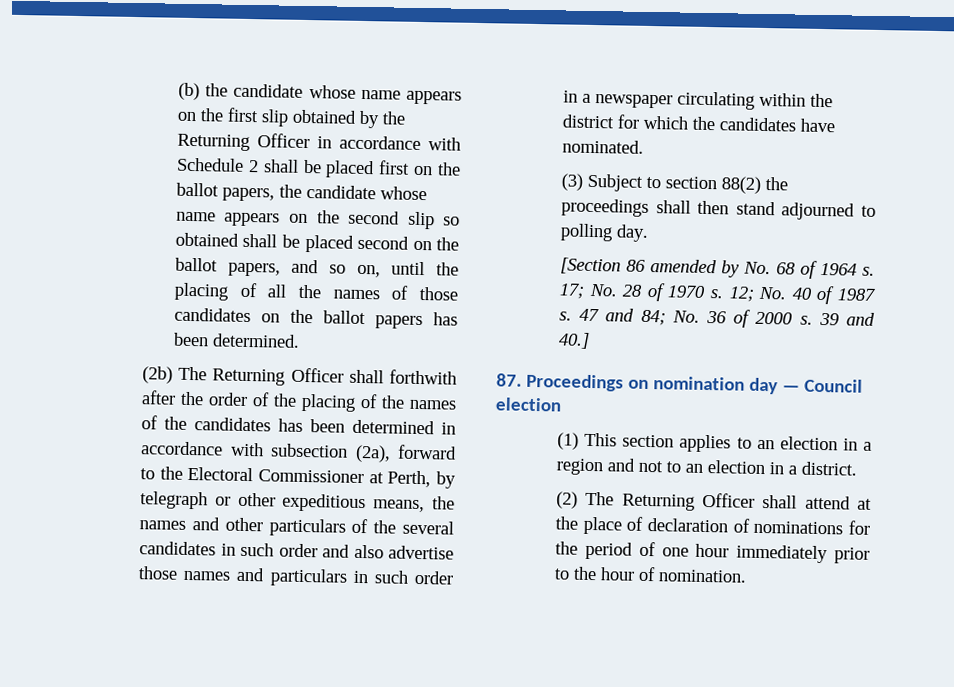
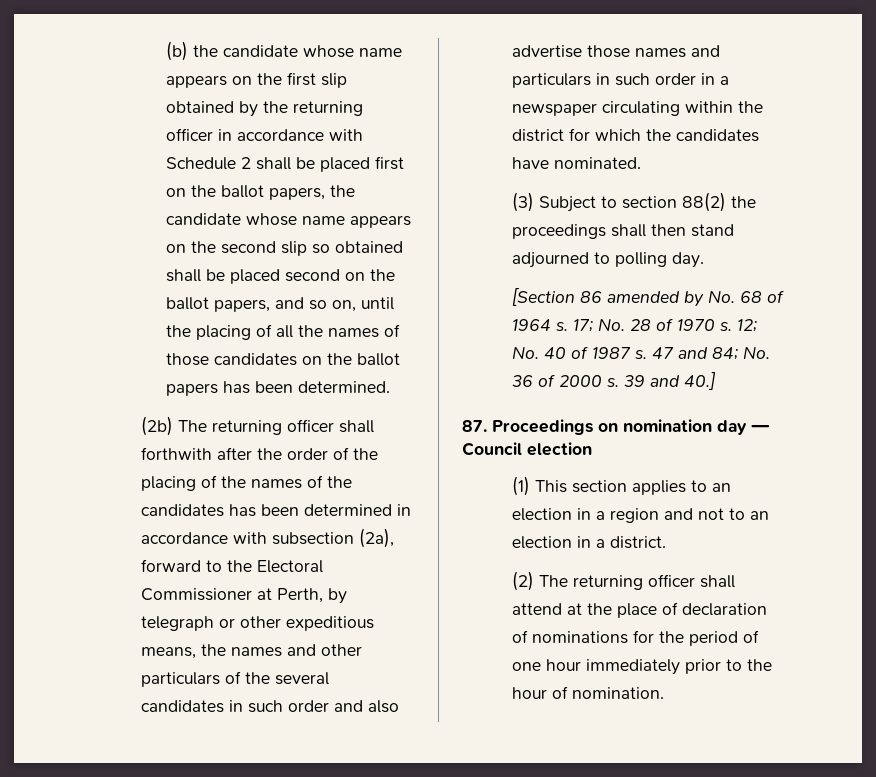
[176,133,310,151] Returning Officer -> [292,101,363,116] [165,128,213,141] returning officer
[212,367,344,386] Returning Officer -> [211,419,334,435] returning officer
[621,492,755,511] Returning Officer -> [572,574,695,590] returning officer

